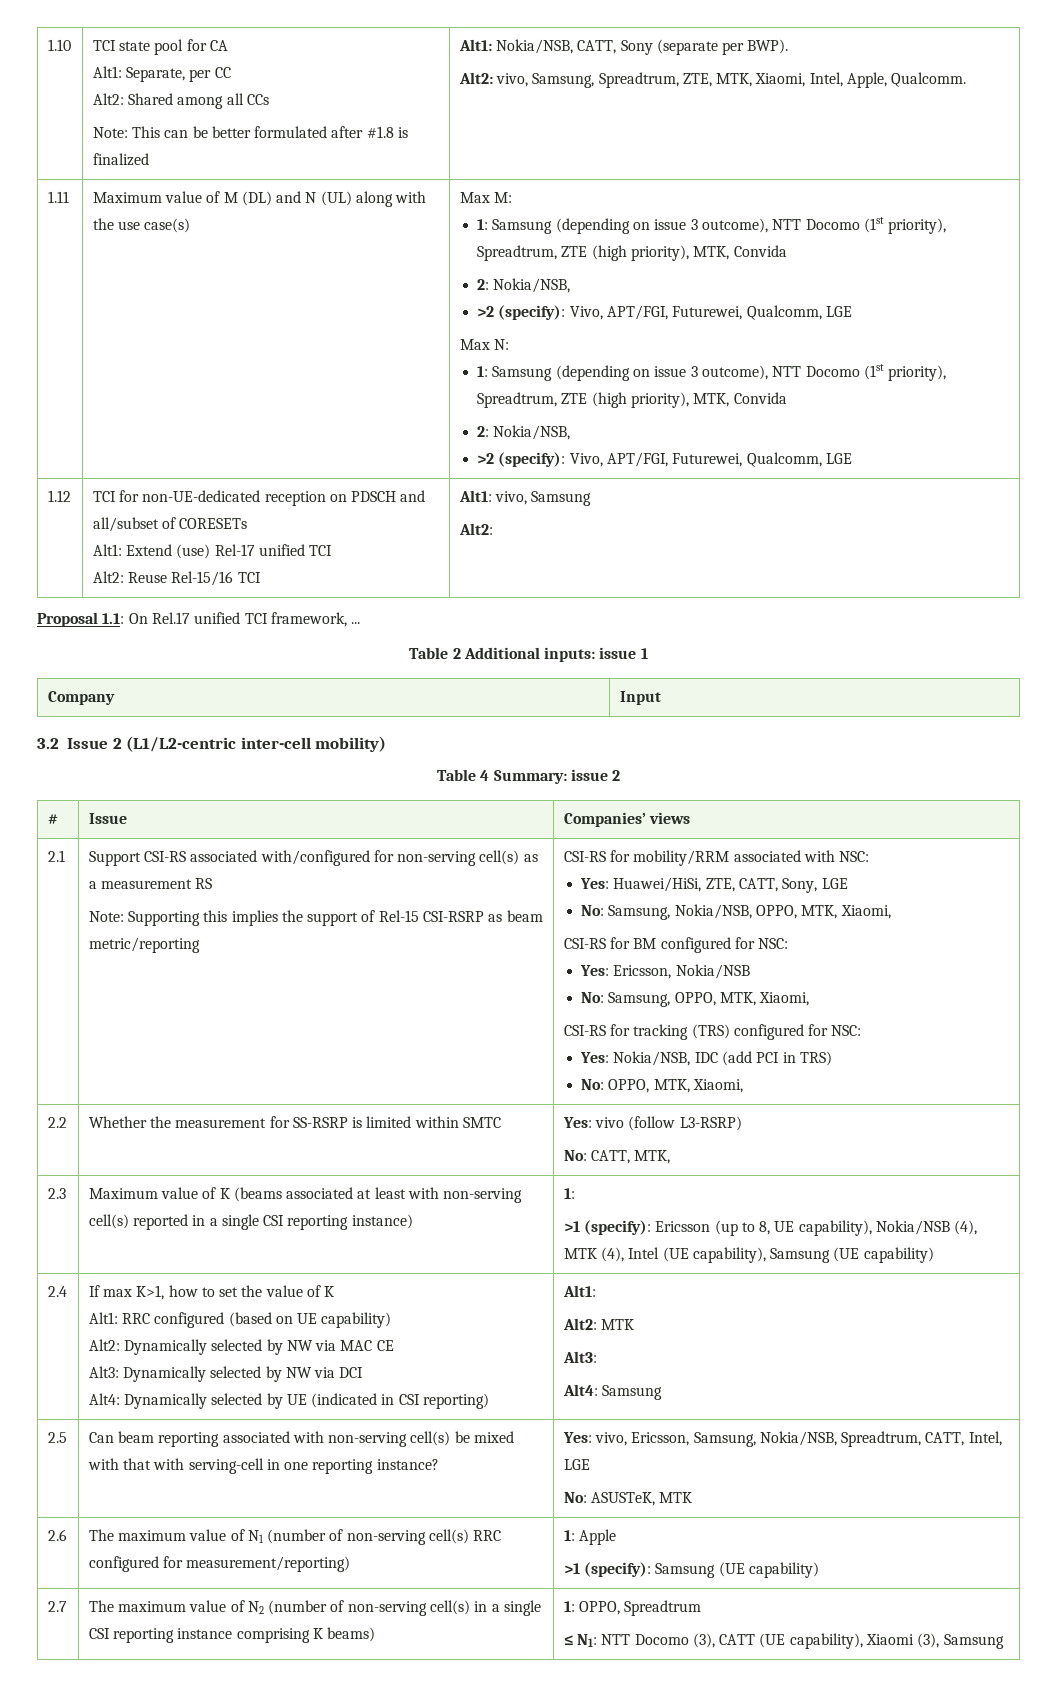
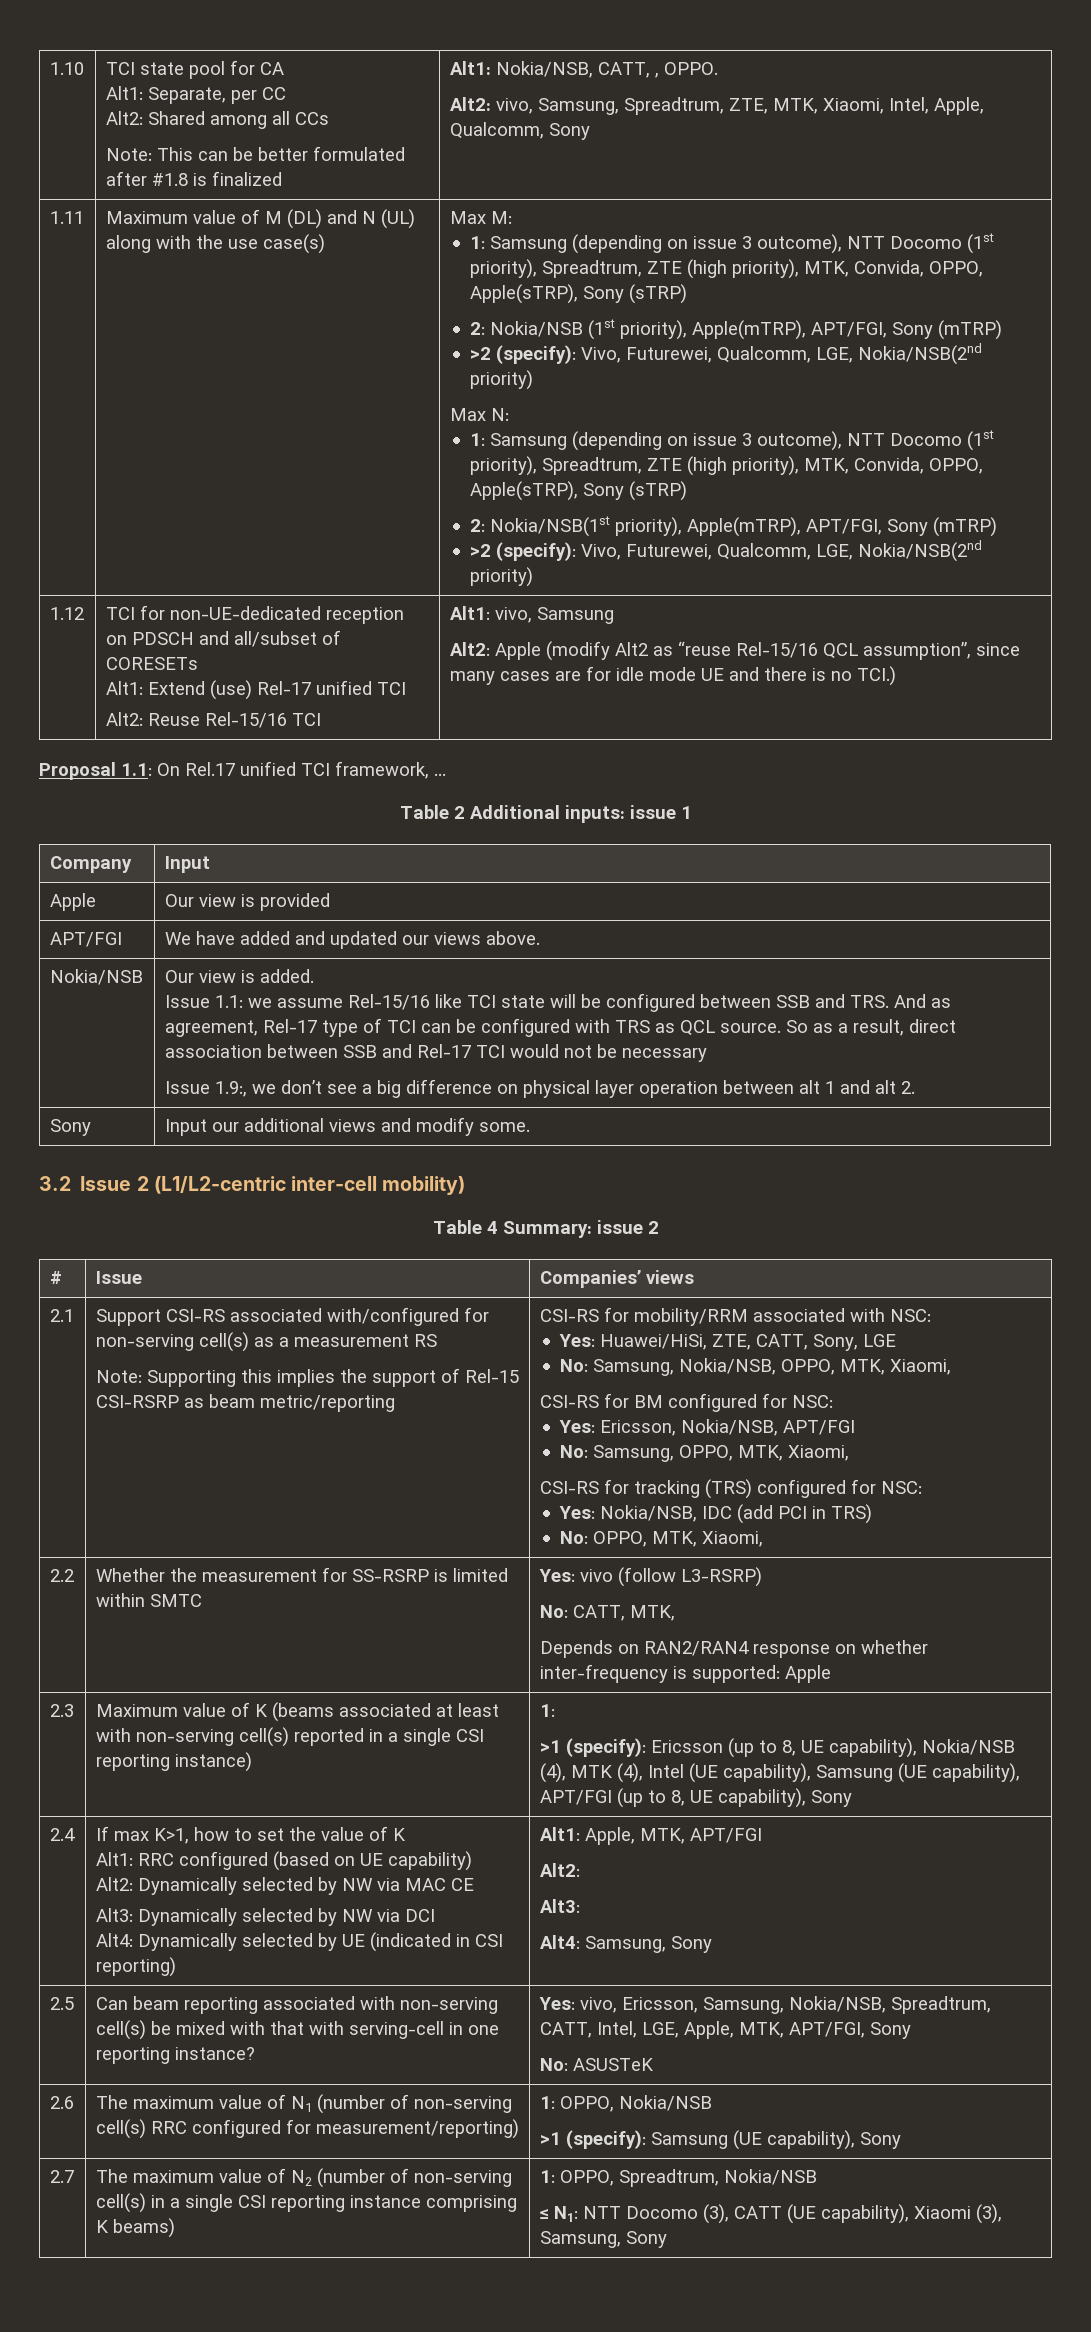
[620,39,789,55] Sony (separate per BWP). -> [654,62,718,78] , OPPO.
[891,72,967,87] Qualcomm. -> [449,122,590,140] Qualcomm, Sony
[733,245,787,257] [477,278,571,293] [477,305,853,320] Convida // 2: Nokia/NSB, // >2 (specify): Vivo, APT/FGI, Futurewei, Qualcomm, LGE -> [854,260,984,277] [470,284,688,304] [470,319,1003,340] [470,343,983,365] [470,370,534,390] Convida, OPPO, Apple(sTRP), Sony (sTRP) // 2: Nokia/NSB (1st priority), Apple(mTRP), APT/FGI, Sony (mTRP) // >2 (specify): Vivo, Futurewei, Qualcomm, LGE, Nokia/NSB(2nd priority)
[733,392,787,404] [477,425,571,440] [477,452,853,467] Convida // 2: Nokia/NSB, // >2 (specify): Vivo, APT/FGI, Futurewei, Qualcomm, LGE -> [854,457,984,474] [470,481,688,501] [470,516,998,537] [470,540,983,562] [470,567,534,587] Convida, OPPO, Apple(sTRP), Sony (sTRP) // 2: Nokia/NSB(1st priority), Apple(mTRP), APT/FGI, Sony (mTRP) // >2 (specify): Vivo, Futurewei, Qualcomm, LGE, Nokia/NSB(2nd priority)
(493, 529) none -> [494,641,1020,661] [449,666,896,686] Apple (modify Alt2 as “reuse Rel-15/16 QCL assumption”, since many cases are for idle mode UE and there is no TCI.)
(661, 698) none -> [49,893,96,911] [164,893,330,911] [49,932,122,947] [164,931,540,949] [49,969,143,985] [164,969,314,983] [164,993,951,1012] [164,1018,956,1037] [164,1044,707,1062] [164,1079,915,1098] [49,1119,91,1136] [164,1117,530,1136] // Apple | Our view is provided // APT/FGI | We have added and updated our views above. // Nokia/NSB | Our view is added. // Issue 1.1: we assume Rel-15/16 like TCI state will be configured between SSB and TRS. And as agreement, Rel-17 type of TCI can be configured with TRS as QCL source. So as a result, direct association between SSB and Rel-17 TCI would not be necessary // Issue 1.9:, we don’t see a big difference on physical layer operation between alt 1 and alt 2. // Sony | Input our additional views and modify some.
[675,964,750,979] Nokia/NSB -> [681,1419,856,1436] Nokia/NSB, APT/FGI
(671, 1157) none -> [539,1640,928,1658] [539,1664,831,1683] // Depends on RAN2/RAN4 response on whether inter-frequency is supported: Apple
[863,1247,934,1263] capability) -> [931,1763,1020,1783] [539,1788,852,1808] capability), APT/FGI (up to 8, UE capability), Sony
[562,1318,634,1330] // Alt2: MTK -> [584,1827,762,1845] [539,1863,580,1877] Apple, MTK, APT/FGI // Alt2:
[601,1385,662,1400] Samsung -> [584,1936,712,1953] Samsung, Sony
[563,1459,590,1470] [563,1492,693,1506] LGE // No: ASUSTeK, MTK -> [641,2021,911,2039] [539,2058,654,2071] LGE, Apple, MTK, APT/FGI, Sony // No: ASUSTeK
[578,1529,616,1545] Apple -> [559,2095,712,2112] OPPO, Nokia/NSB
[748,1562,819,1578] capability) -> [766,2130,901,2150] capability), Sony
[624,1600,702,1616] Spreadtrum -> [618,2169,817,2187] Spreadtrum, Nokia/NSB
[943,1634,1004,1649] Samsung -> [539,2231,667,2248] Samsung, Sony

